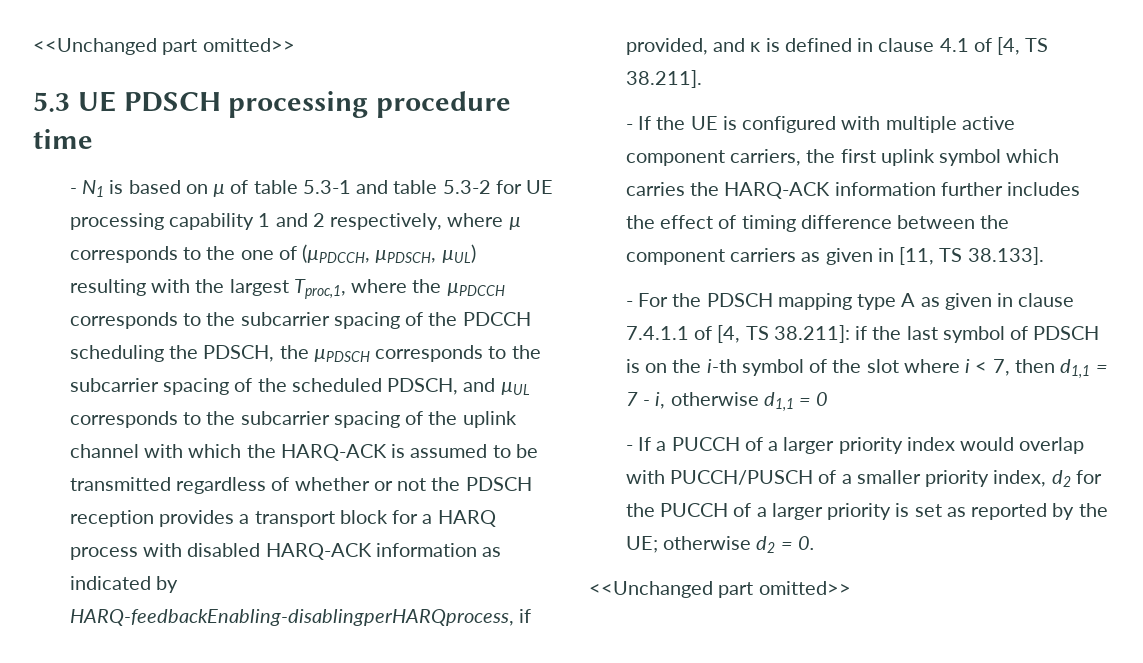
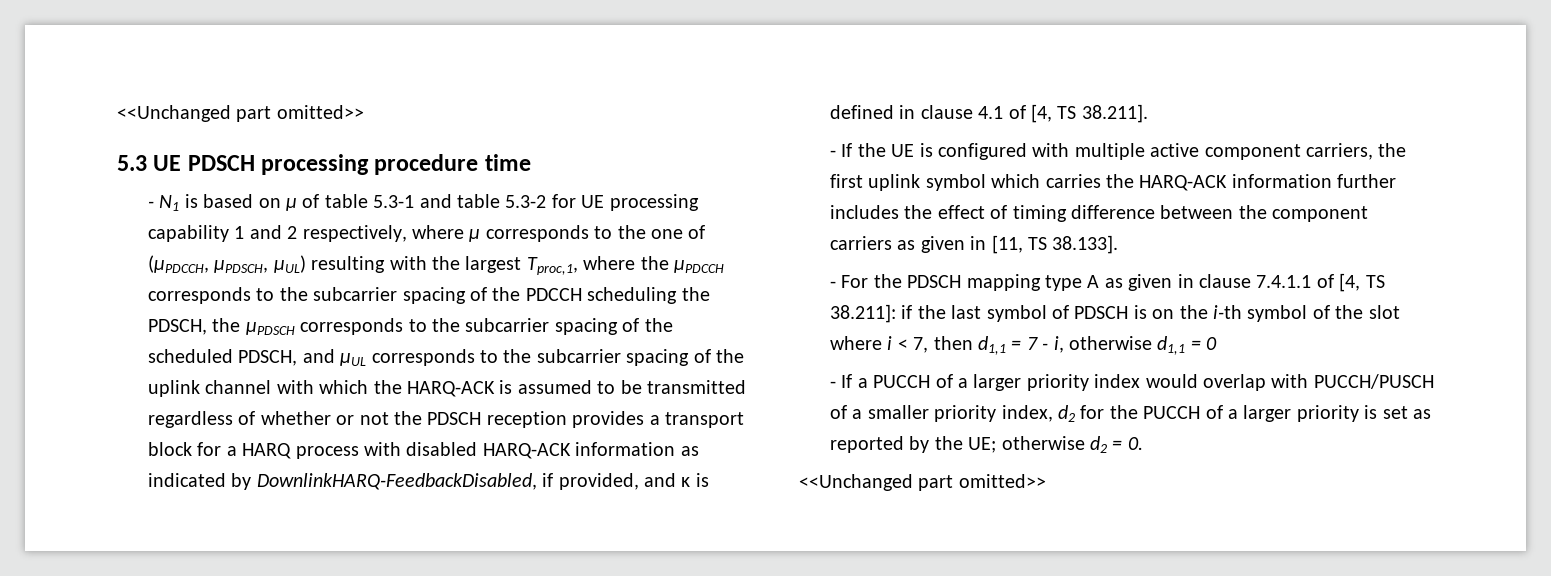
[69,609,514,626] HARQ-feedbackEnabling-disablingperHARQprocess, -> [256,473,537,490] DownlinkHARQ-FeedbackDisabled,

